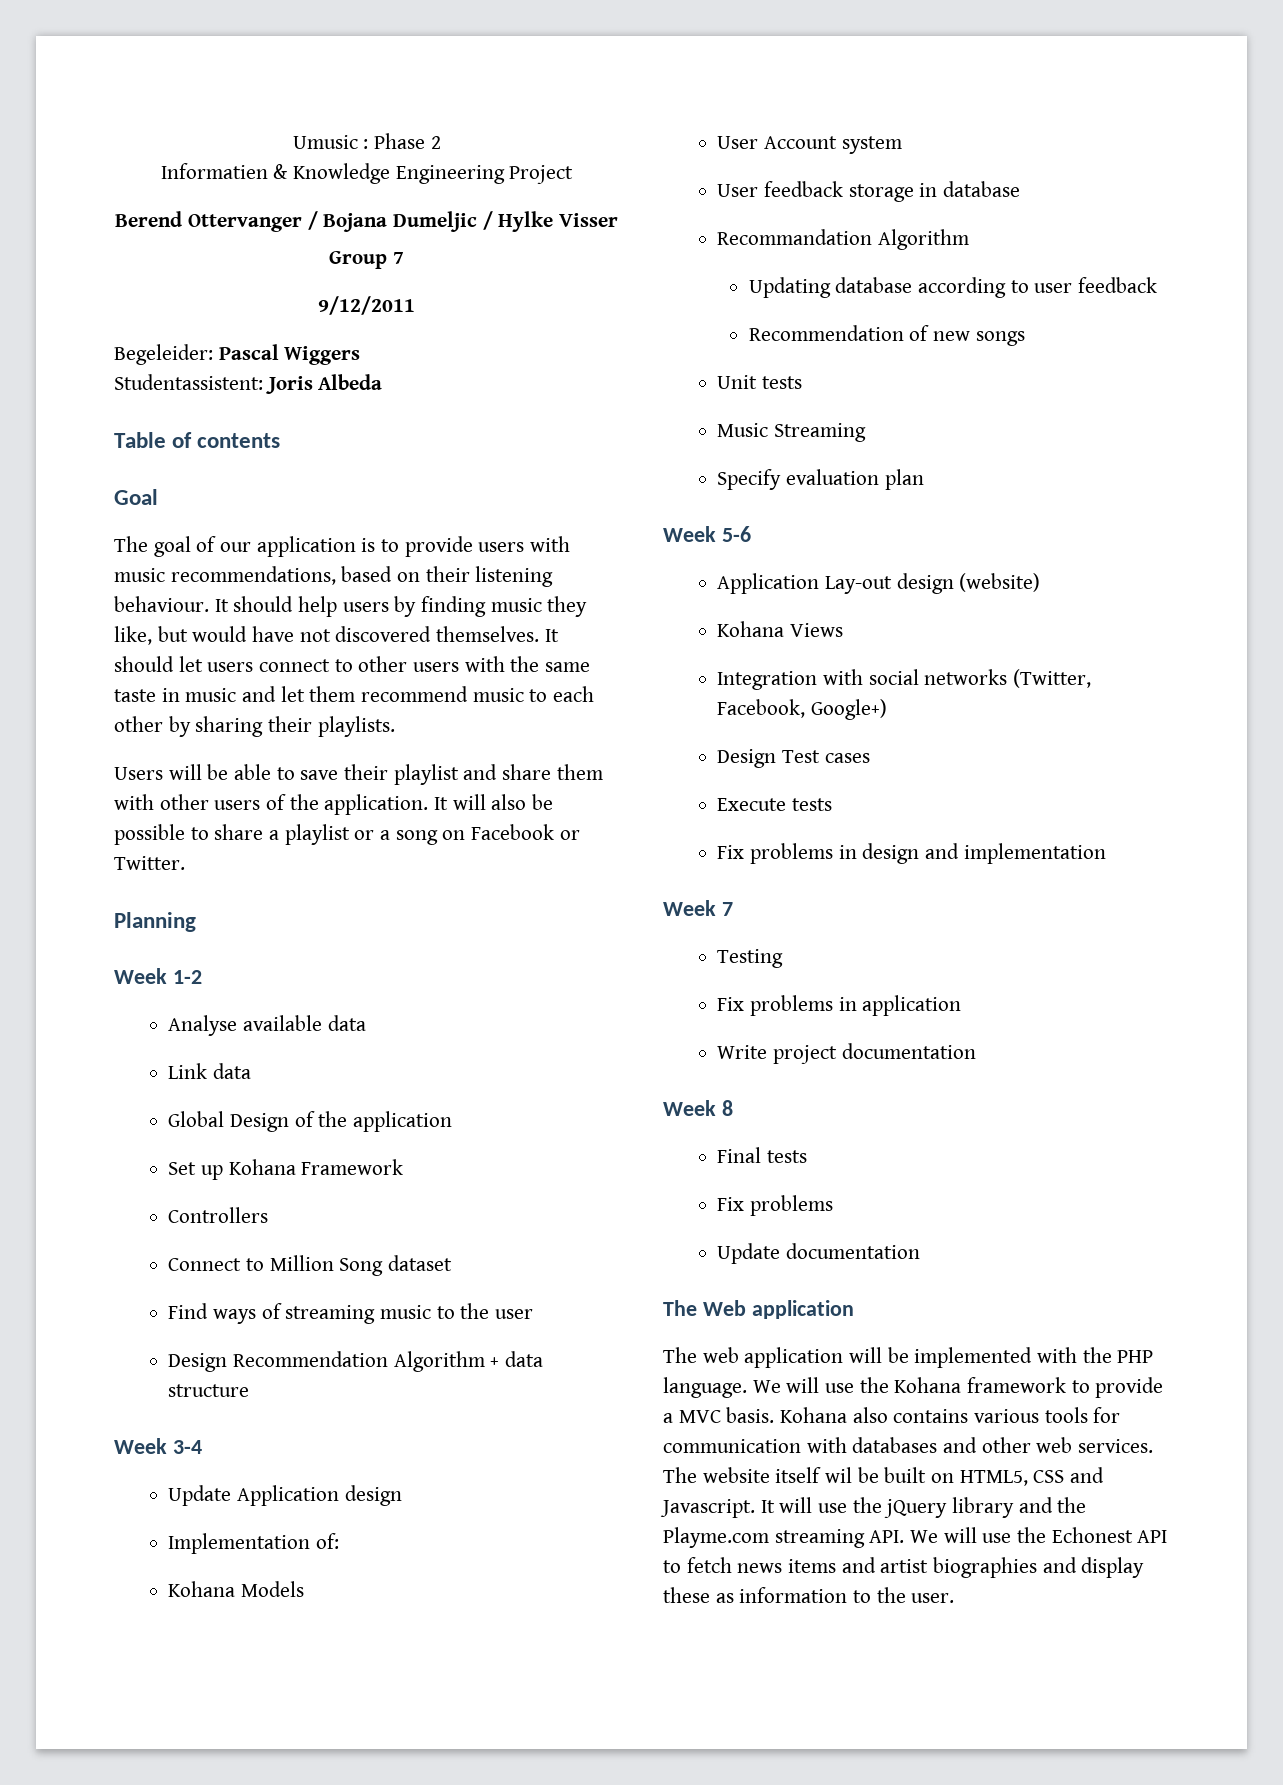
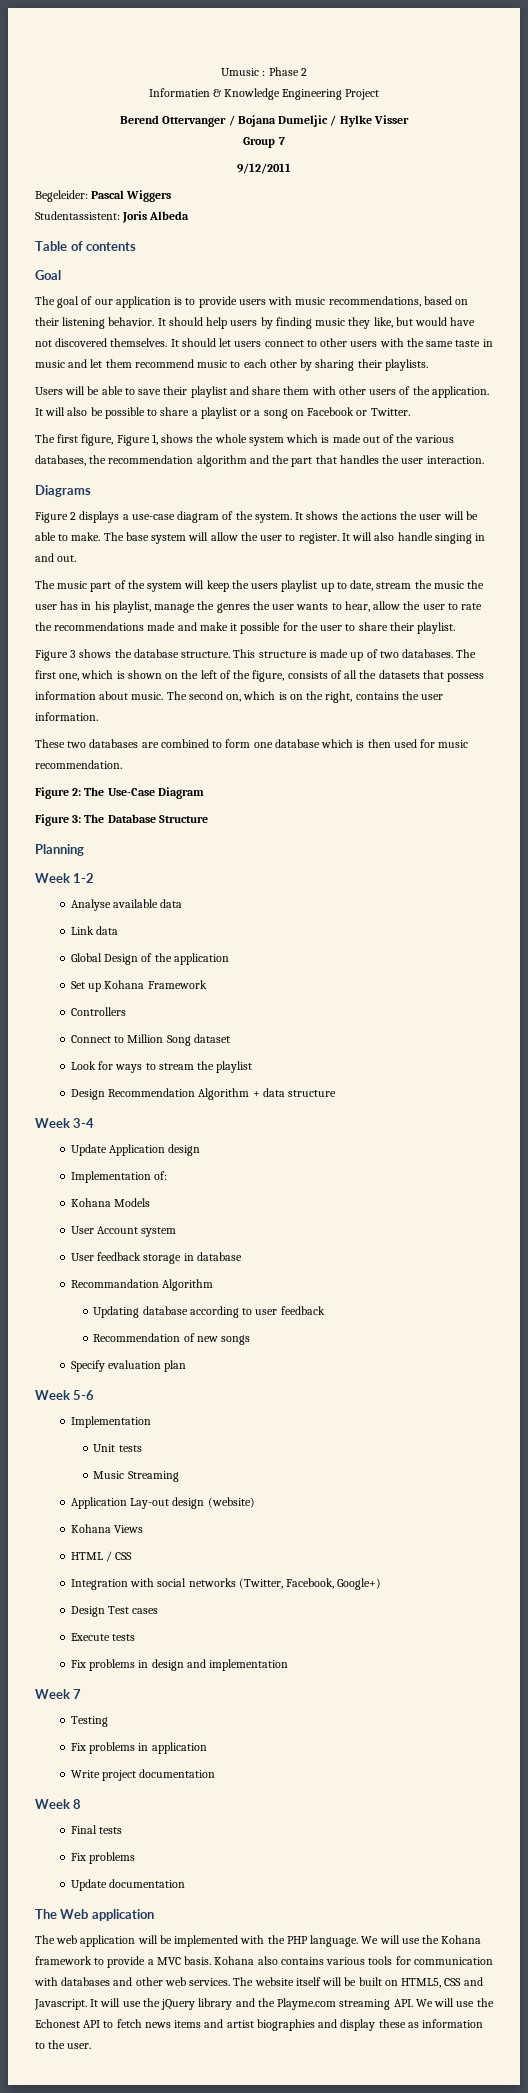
[114,596,209,612] behaviour. -> [108,317,155,326] behavior.
(185, 863) none -> [35,434,454,446] [35,455,484,467] [35,485,91,497] [35,511,478,523] [35,532,486,544] [35,553,77,562] [35,580,485,592] [35,601,483,613] [35,622,456,634] [35,649,477,661] [35,670,485,682] [35,691,444,703] [35,712,98,721] [35,739,469,748] [35,760,122,769] [35,787,204,799] [35,814,208,826] // The first figure, Figure 1, shows the whole system which is made out of the various databases, the recommendation algorithm and the part that handles the user interaction. // Diagrams // Figure 2 displays a use-case diagram of the system. It shows the actions the user will be able to make. The base system will allow the user to register. It will also handle singing in and out. // The music part of the system will keep the users playlist up to date, stream the music the user has in his playlist, manage the genres the user wants to hear, allow the user to rate the recommendations made and make it possible for the user to share their playlist. // Figure 3 shows the database structure. This structure is made up of two databases. The first one, which is shown on the left of the figure, consists of all the datasets that possess information about music. The second on, which is on the right, contains the user information. // These two databases are combined to form one database which is then used for music recommendation. // Figure 2: The Use-Case Diagram // Figure 3: The Database Structure
[168,1303,534,1324] Find ways of streaming music to the user -> [70,1061,253,1073] Look for ways to stream the playlist
[717,375,803,389] [717,423,867,442] // Unit tests // Music Streaming -> (251, 1340) none
(751, 534) none -> [70,1416,151,1428] [93,1444,142,1452] [93,1471,179,1482] // Implementation // Unit tests // Music Streaming
(844, 630) none -> [70,1551,133,1562] // HTML / CSS
[825,1467,853,1483] wil -> [322,1977,343,1986] will

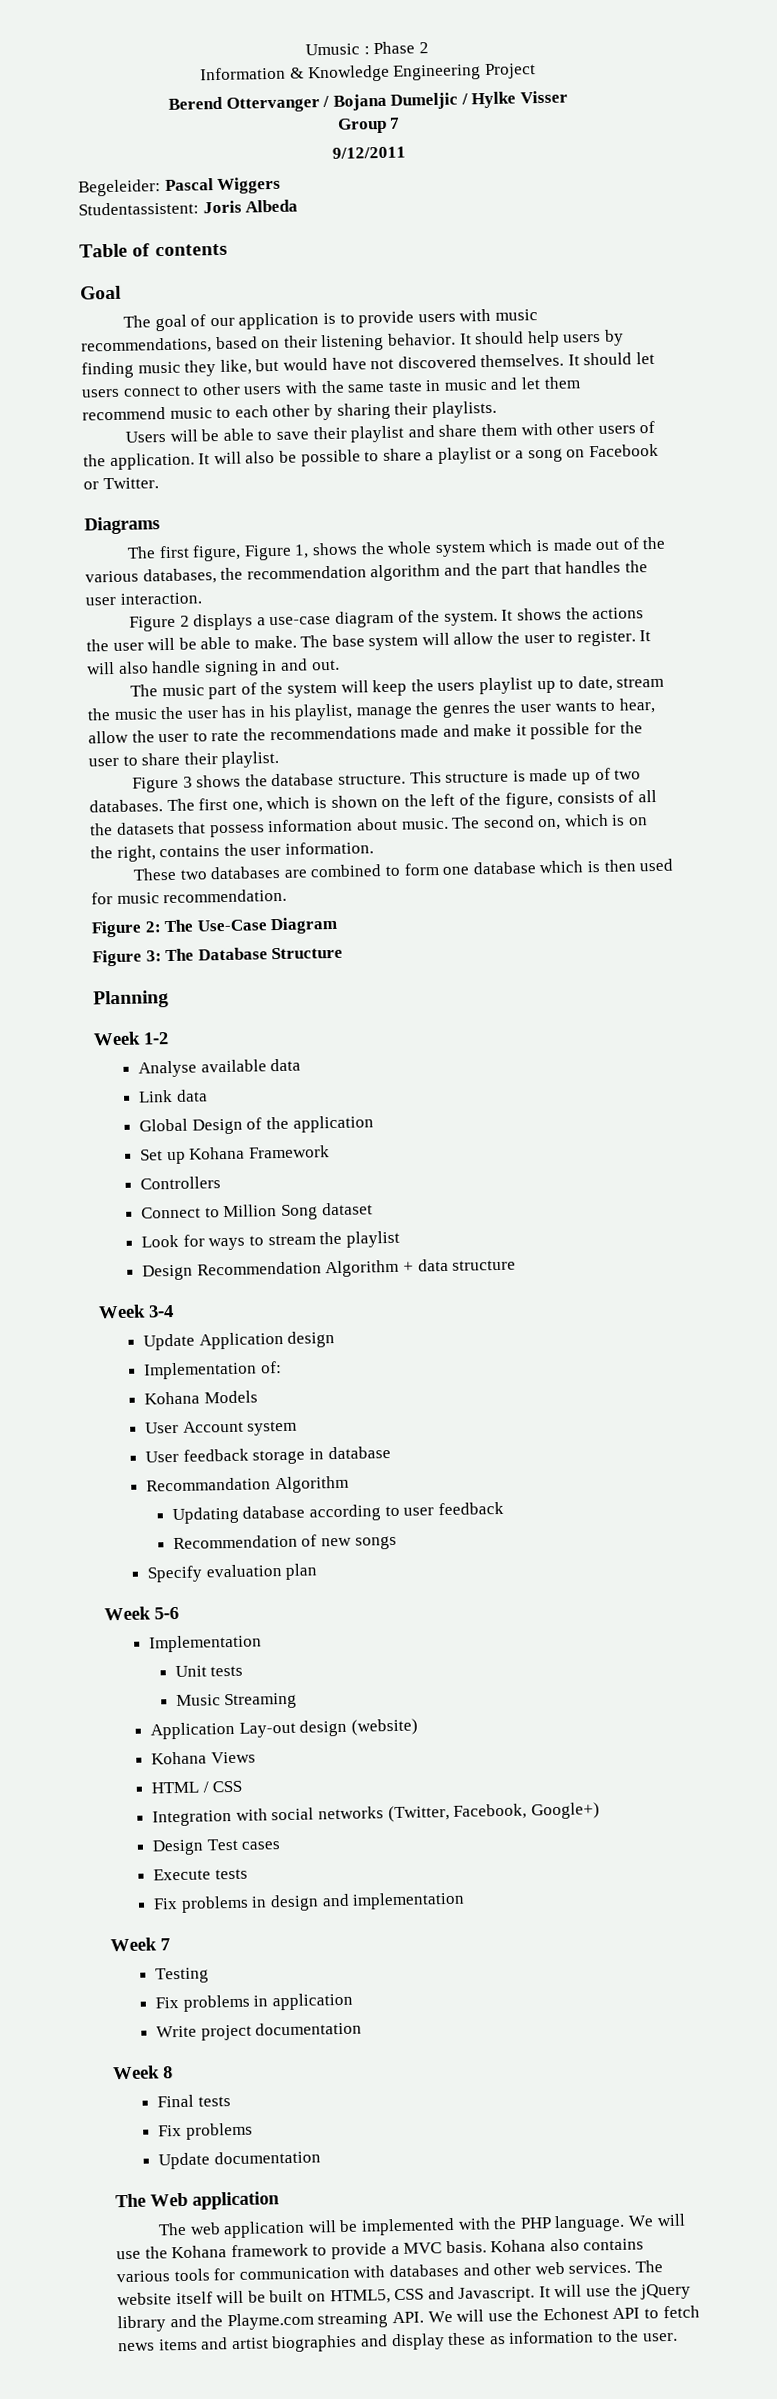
[148,88,210,97] Informatien -> [200,66,287,81] Information
(410, 412) none -> [84,516,160,535] // Diagrams
[35,485,91,497] // Diagrams -> (202, 598) none
[434,533,472,544] singing -> [204,660,259,677] signing

